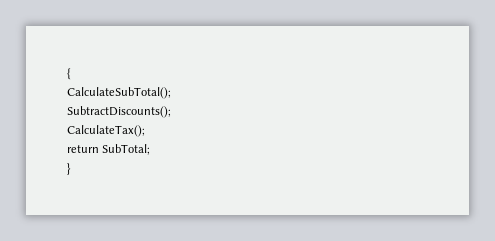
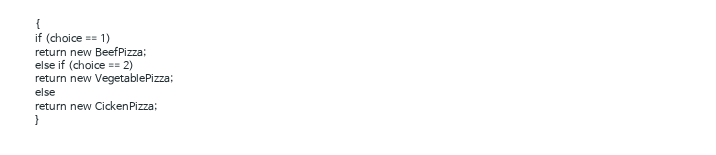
[67,87,171,99] [67,106,171,118] [67,125,145,137] [67,144,151,155] CalculateSubTotal(); // SubtractDiscounts(); // CalculateTax(); // return SubTotal; -> [35,32,111,44] [35,46,146,57] [35,59,134,71] [35,73,173,85] [35,88,55,96] [35,101,157,111] if (choice == 1) // return new BeefPizza; // else if (choice == 2) // return new VegetablePizza; // else // return new CickenPizza;

